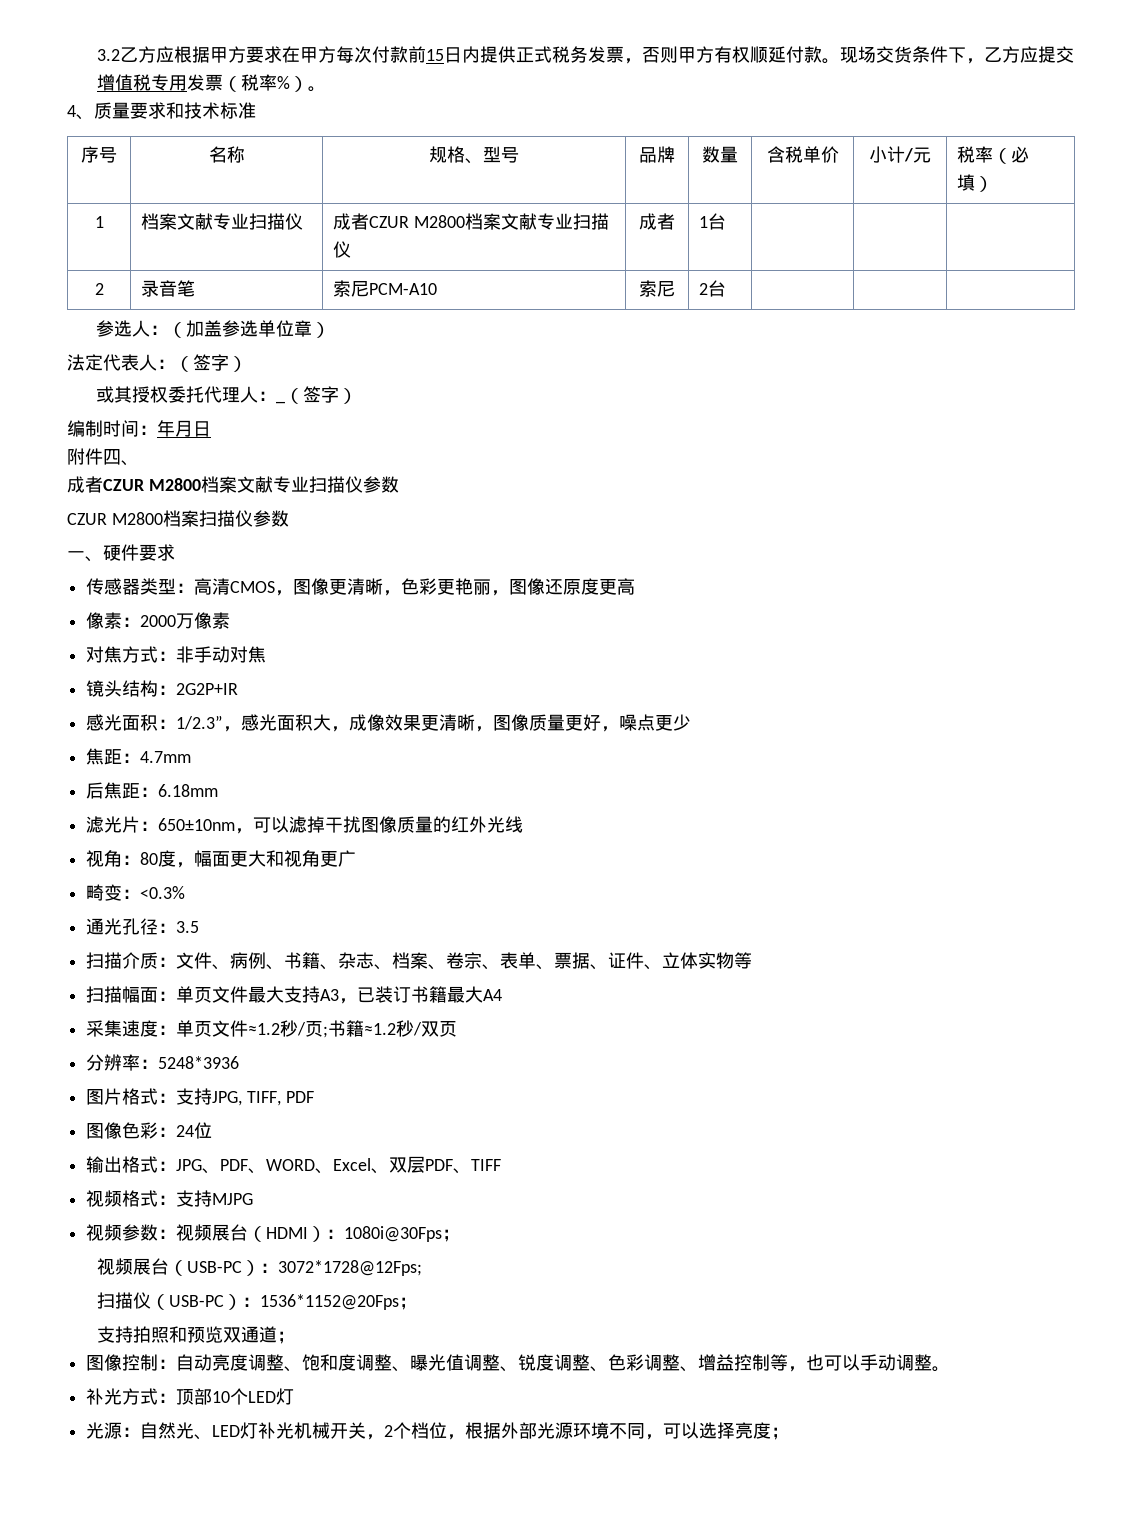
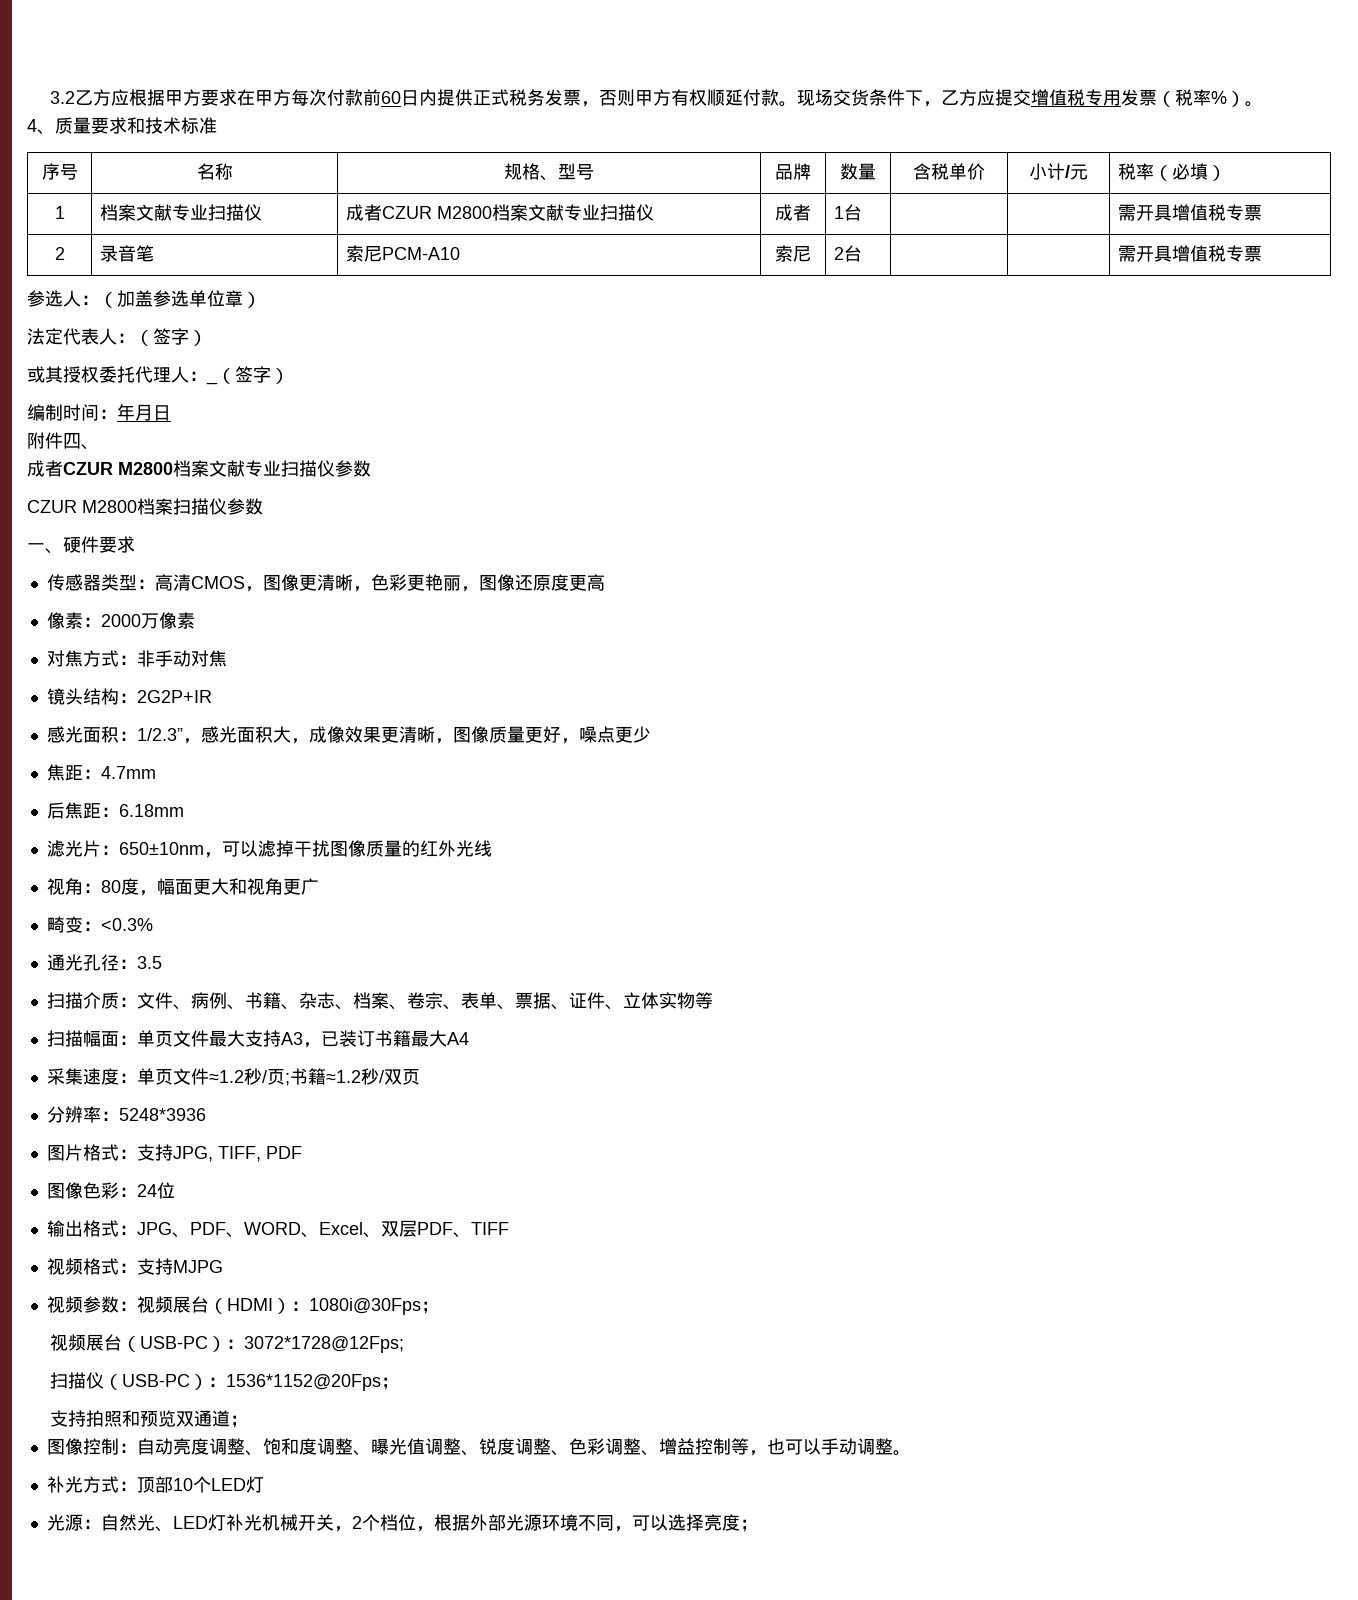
[426,49,445,61] 15 -> [380,91,401,104] 60
(727, 221) none -> [1117,204,1262,221] 需开具增值税专票
(727, 288) none -> [1117,245,1262,262] 需开具增值税专票

